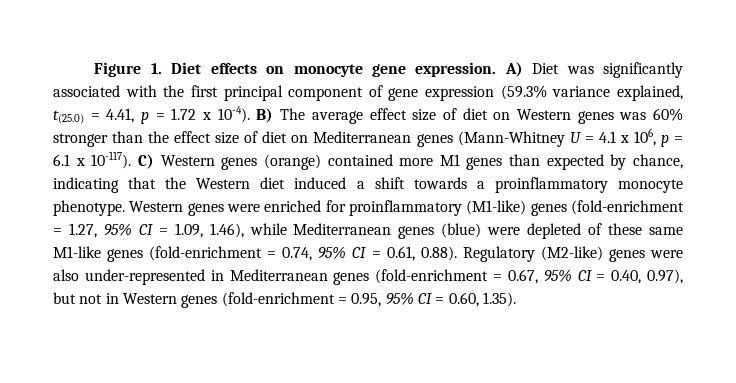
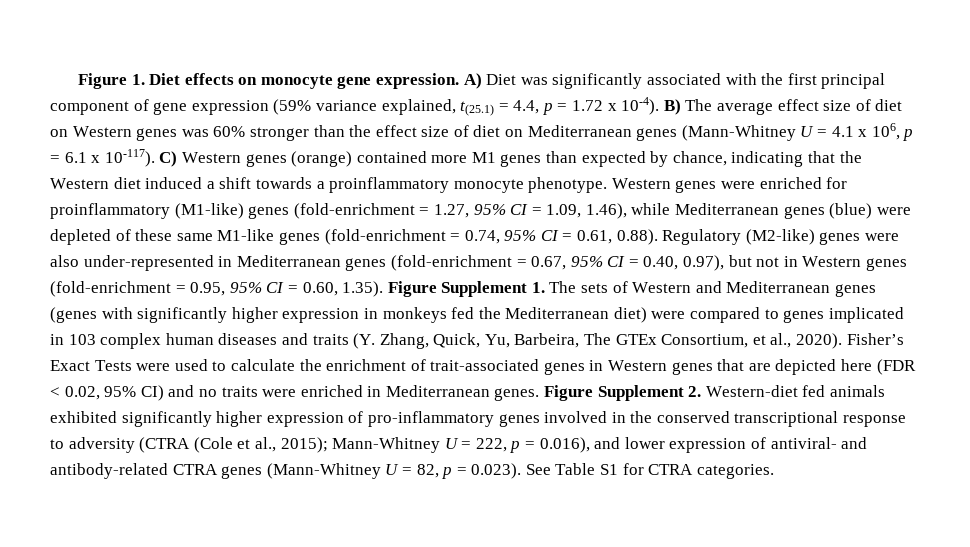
[500,85,547,100] (59.3% -> [273,99,312,115] (59%
[53,108,135,124] t(25.0) = 4.41, -> [460,100,540,116] t(25.1) = 4.4,
(516, 299) none -> [387,281,877,297] [50,307,904,323] [50,333,904,349] [50,359,916,375] [50,385,886,401] [50,411,907,427] [50,437,868,453] [50,463,774,479] Figure Supplement 1. The sets of Western and Mediterranean genes (genes with significantly higher expression in monkeys fed the Mediterranean diet) were compared to genes implicated in 103 complex human diseases and traits (Y. Zhang, Quick, Yu, Barbeira, The GTEx Consortium, et al., 2020). Fisher’s Exact Tests were used to calculate the enrichment of trait-associated genes in Western genes that are depicted here (FDR < 0.02, 95% CI) and no traits were enriched in Mediterranean genes. Figure Supplement 2. Western-diet fed animals exhibited significantly higher expression of pro-inflammatory genes involved in the conserved transcriptional response to adversity (CTRA (Cole et al., 2015); Mann-Whitney U = 222, p = 0.016), and lower expression of antiviral- and antibody-related CTRA genes (Mann-Whitney U = 82, p = 0.023). See Table S1 for CTRA categories.

